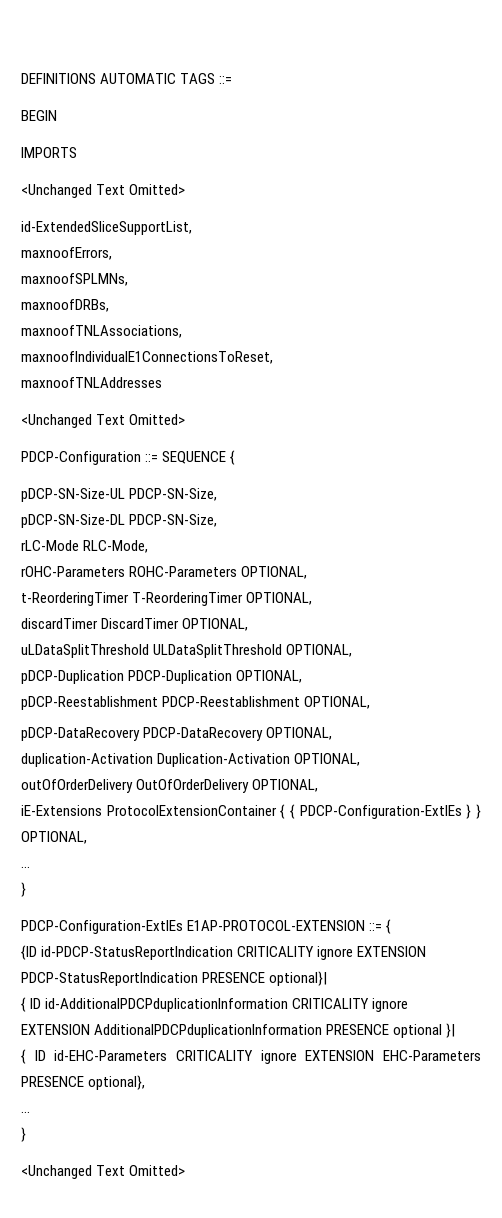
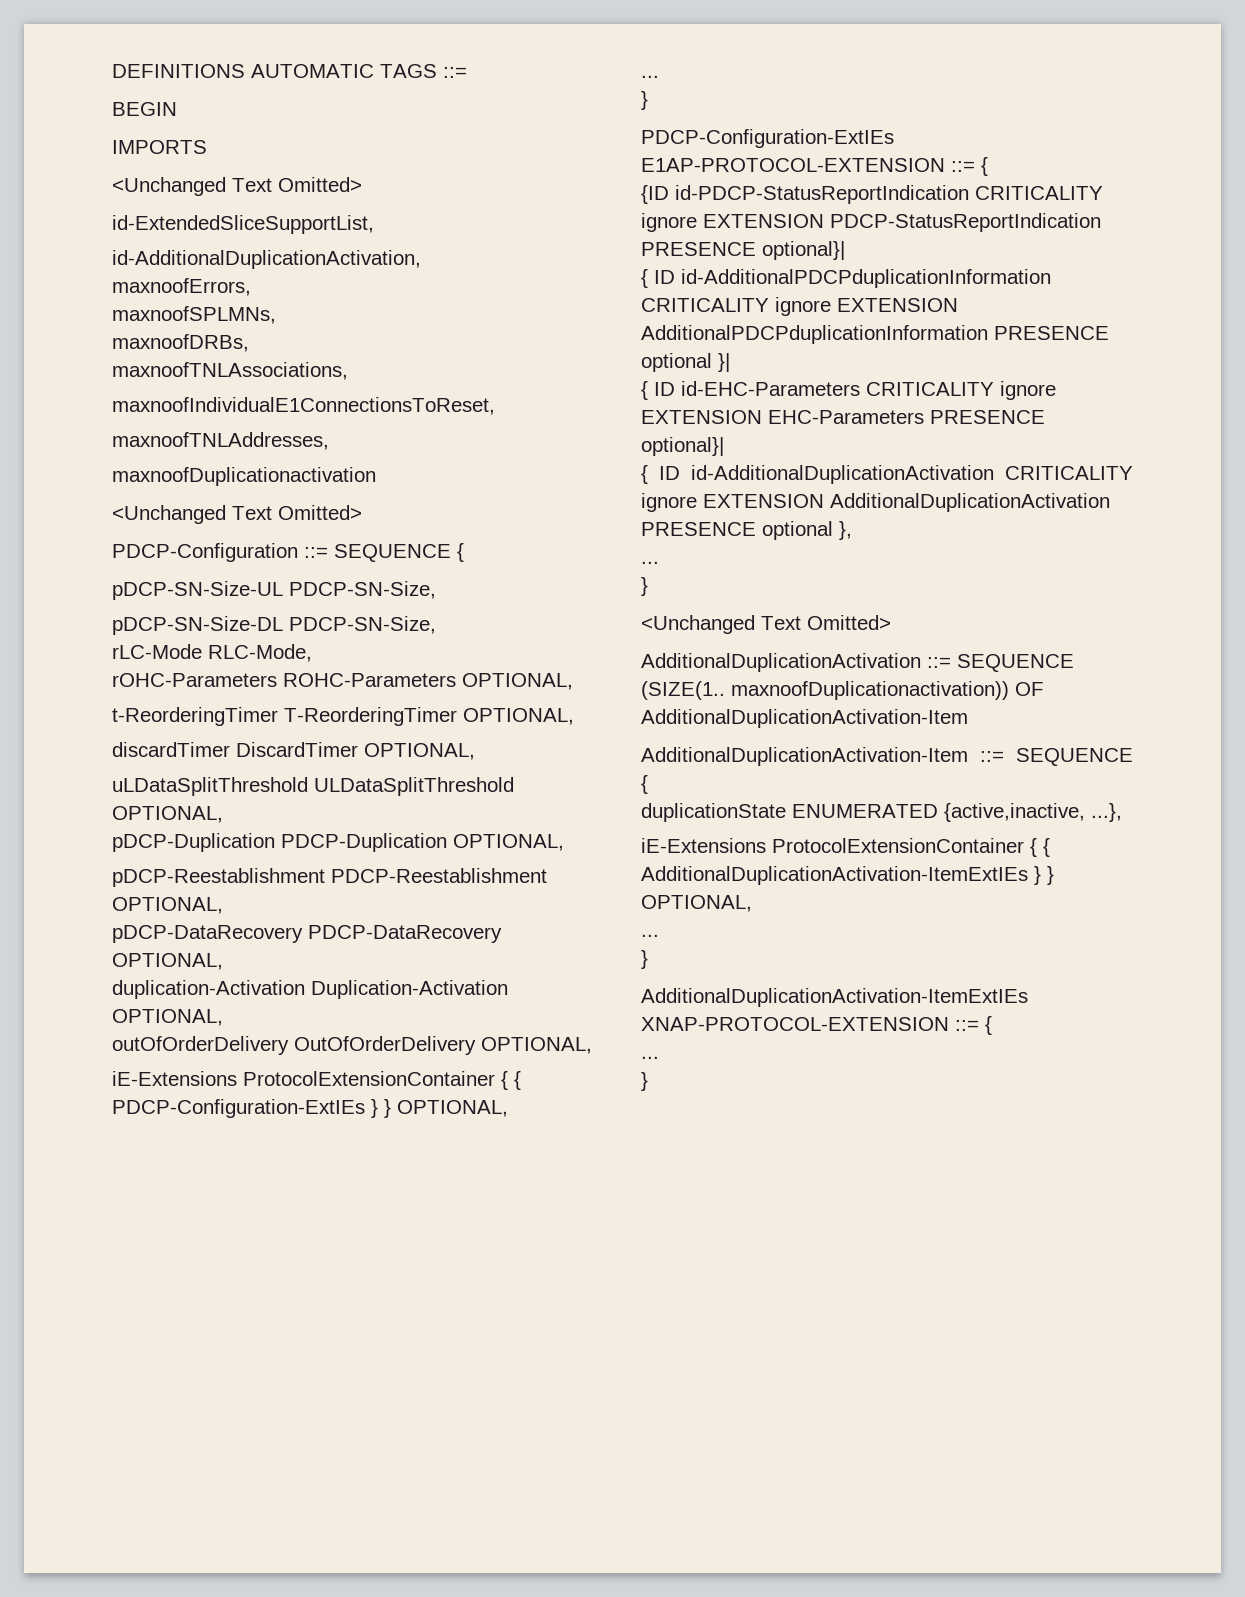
(192, 228) none -> [112,250,421,269] // id-AdditionalDuplicationActivation,
[21,377,162,388] maxnoofTNLAddresses -> [112,432,329,450] [112,467,376,486] maxnoofTNLAddresses, // maxnoofDuplicationactivation
[88,1075,146,1090] optional}, -> [641,437,724,456] [641,465,1133,484] [641,493,1110,512] [641,521,852,540] optional}| // { ID id-AdditionalDuplicationActivation CRITICALITY ignore EXTENSION AdditionalDuplicationActivation PRESENCE optional },
(186, 1170) none -> [641,653,1074,672] [641,681,1044,700] [641,709,968,728] [641,747,1133,766] [641,775,648,794] [641,803,1122,822] [641,838,1050,857] [641,866,1054,885] [641,895,752,912] [641,934,659,937] [641,950,648,969] [641,988,1028,1007] [641,1016,992,1035] [641,1056,659,1059] [641,1072,648,1091] // AdditionalDuplicationActivation ::= SEQUENCE (SIZE(1.. maxnoofDuplicationactivation)) OF AdditionalDuplicationActivation-Item // AdditionalDuplicationActivation-Item ::= SEQUENCE { // duplicationState ENUMERATED {active,inactive, ...}, // iE-Extensions ProtocolExtensionContainer { { AdditionalDuplicationActivation-ItemExtIEs } } OPTIONAL, // ... // } // AdditionalDuplicationActivation-ItemExtIEs XNAP-PROTOCOL-EXTENSION ::= { // ... // }

